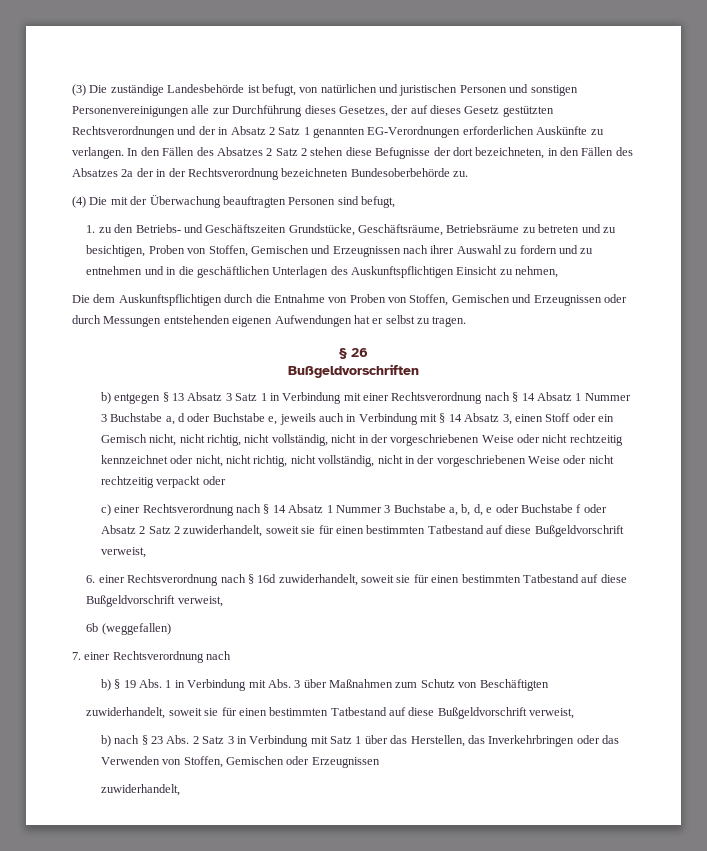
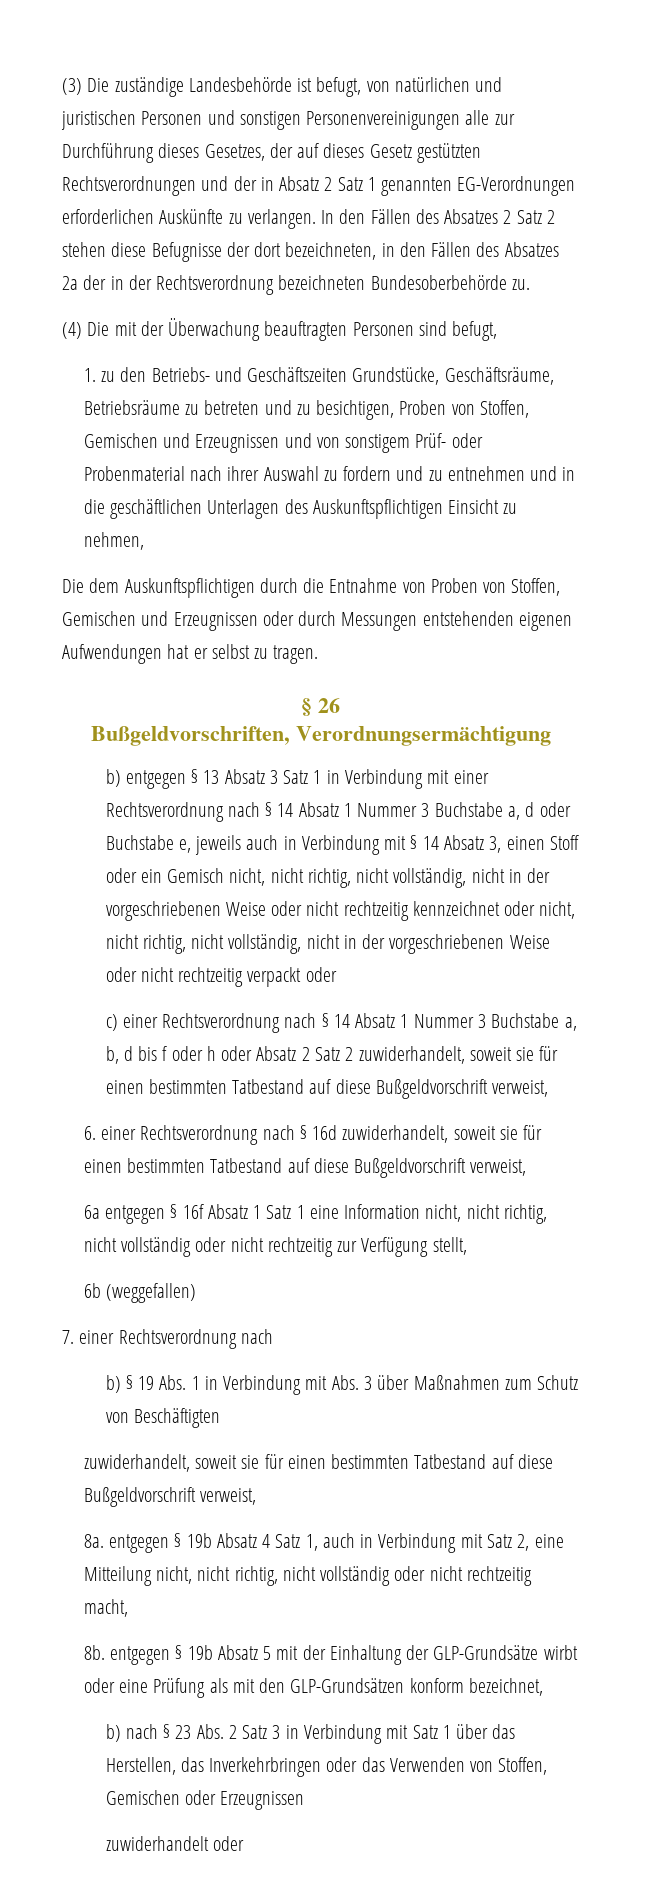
(401, 251) none -> [284,433,483,453] [83,466,185,481] und von sonstigem Prüf- oder Probenmaterial
[288,364,419,378] Bußgeldvorschriften -> [90,726,551,746] Bußgeldvorschriften, Verordnungsermächtigung
[473,504,582,516] d, e oder Buchstabe f -> [123,1046,216,1061] d bis f oder h
(223, 601) none -> [83,1204,547,1224] [83,1237,467,1257] // 6a entgegen § 16f Absatz 1 Satz 1 eine Information nicht, nicht richtig, nicht vollständig oder nicht rechtzeitig zur Verfügung stellt,
(575, 713) none -> [83,1533,564,1553] [83,1566,532,1586] [83,1599,128,1617] [83,1645,578,1665] [83,1678,543,1698] // 8a. entgegen § 19b Absatz 4 Satz 1, auch in Verbindung mit Satz 2, eine Mitteilung nicht, nicht richtig, nicht vollständig oder nicht rechtzeitig macht, // 8b. entgegen § 19b Absatz 5 mit der Einhaltung der GLP-Grundsätze wirbt oder eine Prüfung als mit den GLP-Grundsätzen konform bezeichnet,
[100,784,180,796] zuwiderhandelt, -> [105,1836,244,1851] zuwiderhandelt oder

